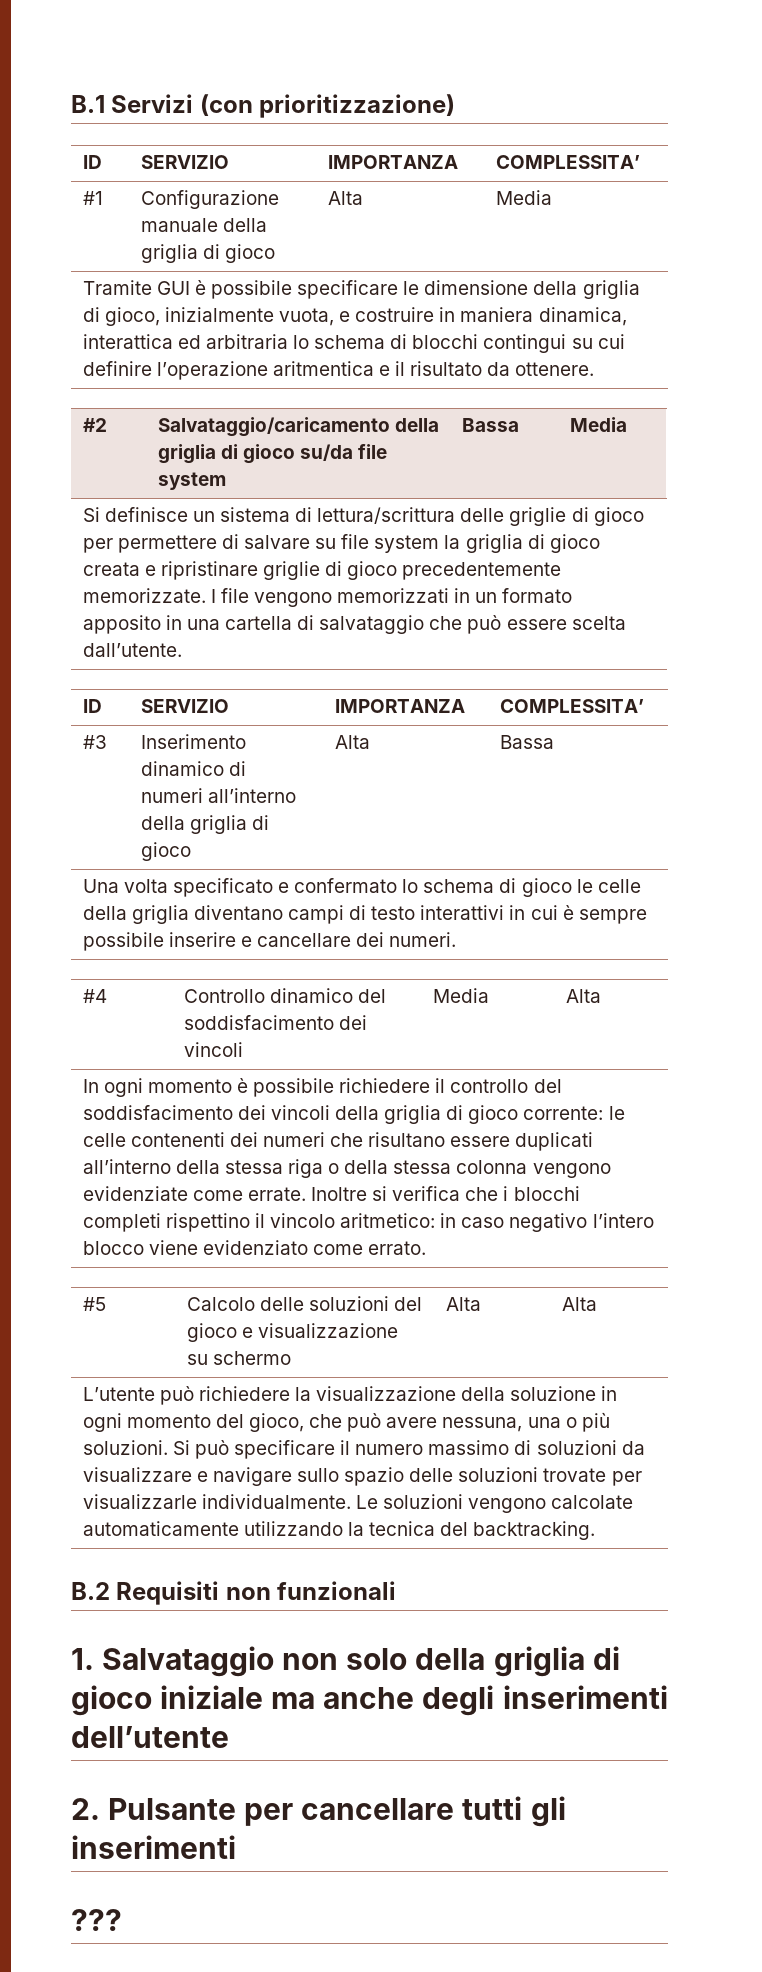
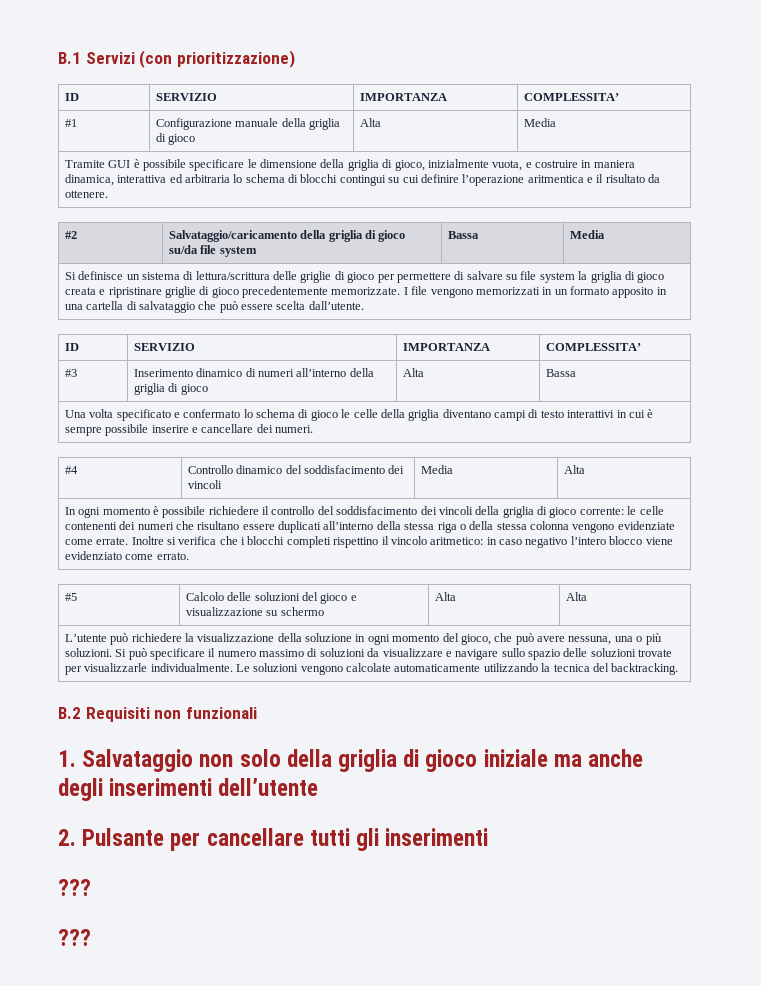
[82,334,173,349] interattica -> [117,175,167,183] interattiva
(122, 1920) none -> [58,929,91,946] // ???

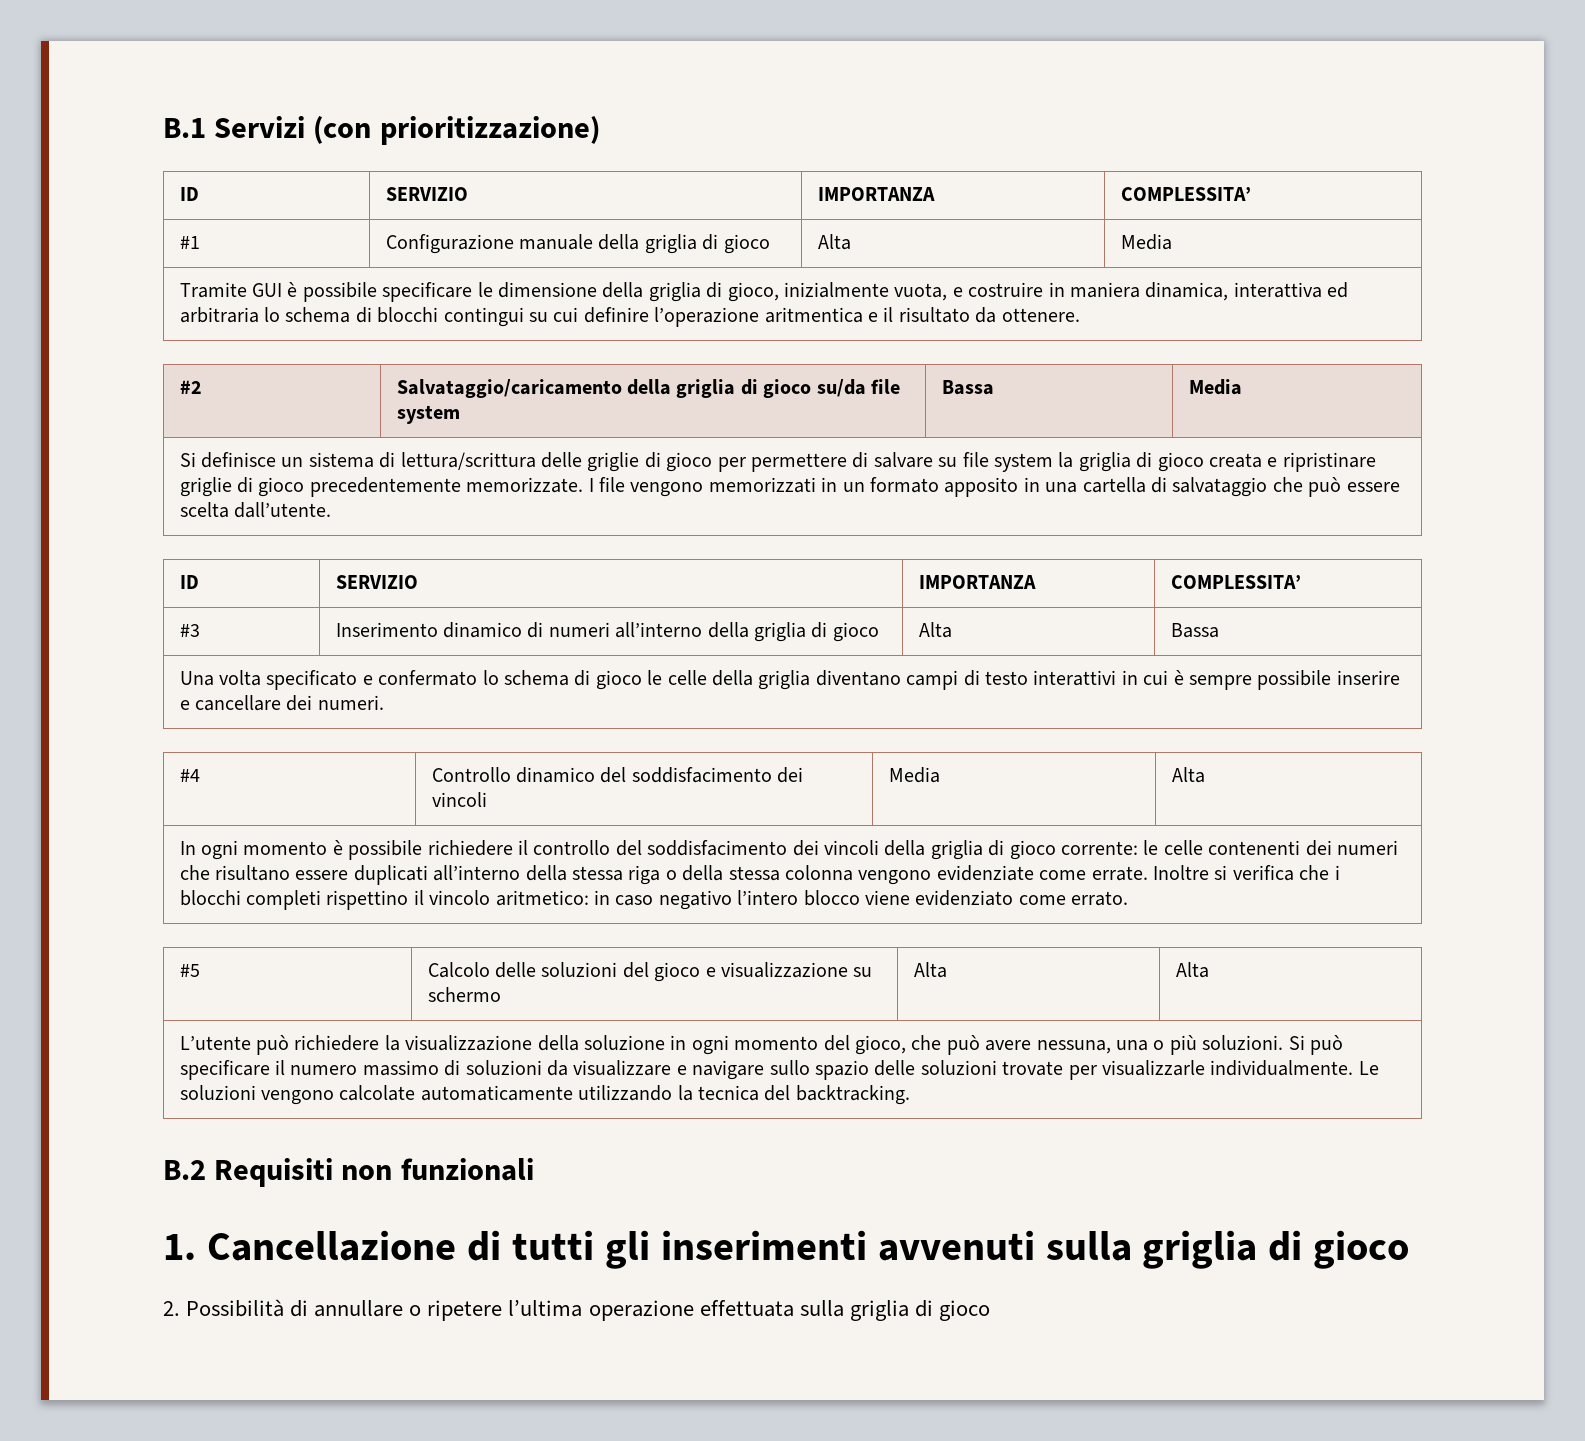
[82,749,644,772] [58,778,319,801] [58,828,489,851] [58,879,91,896] [58,929,91,946] Salvataggio non solo della griglia di gioco iniziale ma anche degli inserimenti dell’utente // 2. Pulsante per cancellare tutti gli inserimenti // ??? // ??? -> [206,1230,1410,1269] [163,1299,990,1321] Cancellazione di tutti gli inserimenti avvenuti sulla griglia di gioco // 2. Possibilità di annullare o ripetere l’ultima operazione effettuata sulla griglia di gioco

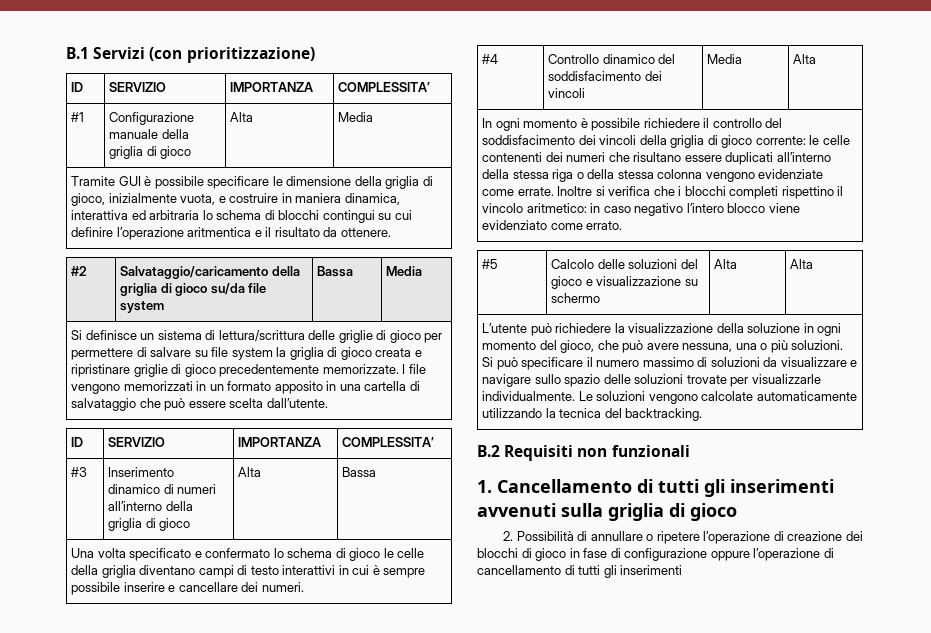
[206,1230,456,1261] Cancellazione -> [497,479,632,493] Cancellamento
[508,1300,990,1321] l’ultima operazione effettuata sulla griglia di gioco -> [703,531,863,544] [477,548,834,561] [477,565,683,578] l’operazione di creazione dei blocchi di gioco in fase di configurazione oppure l’operazione di cancellamento di tutti gli inserimenti

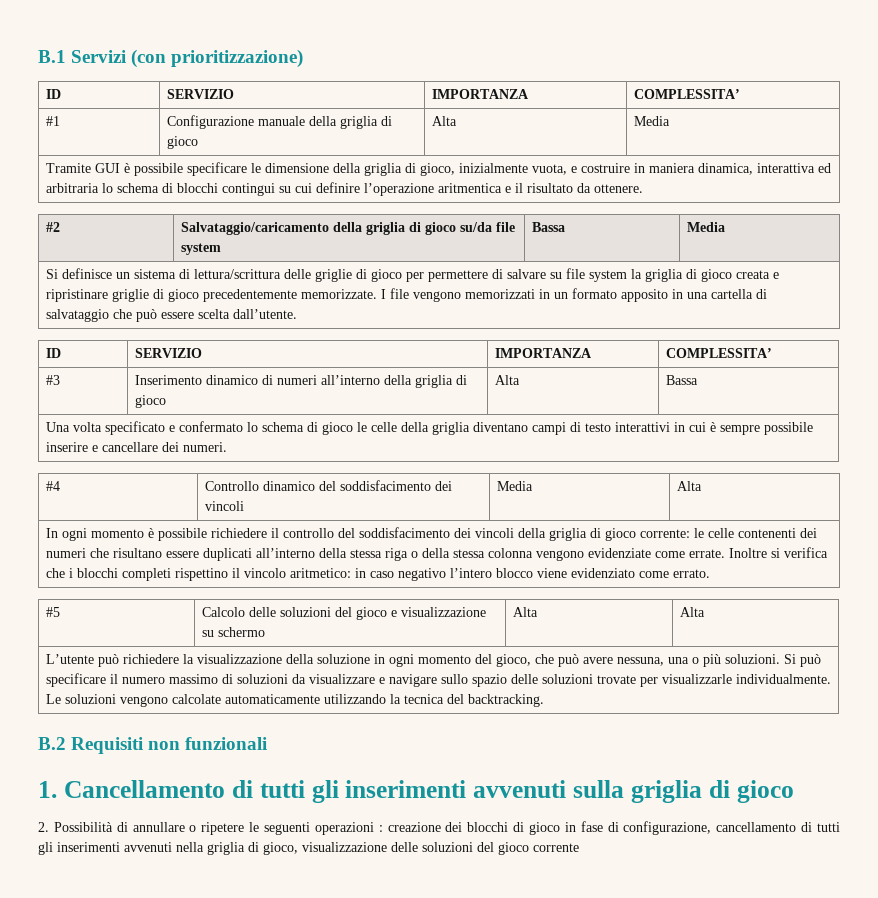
[703,531,784,544] l’operazione di -> [249,822,383,835] le seguenti operazioni :
[624,548,834,561] configurazione oppure l’operazione di -> [623,821,712,835] configurazione,
(683, 570) none -> [124,842,579,855] avvenuti nella griglia di gioco, visualizzazione delle soluzioni del gioco corrente

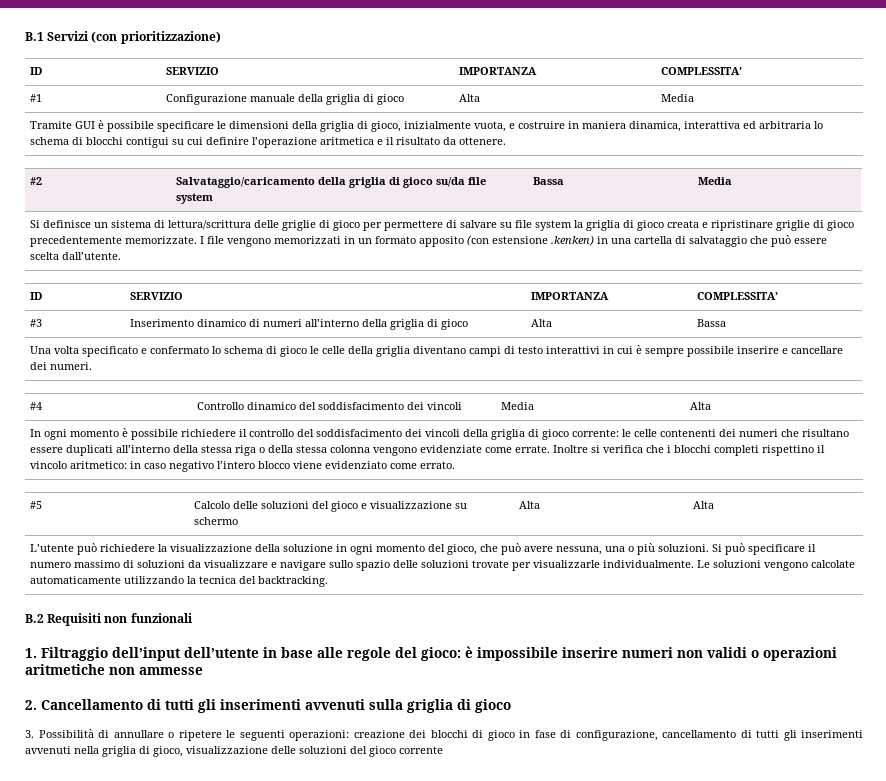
[264,163,329,173] dimensione -> [228,121,289,129] dimensioni
[221,183,275,196] contingui -> [125,137,169,148] contigui
[437,183,502,193] aritmentica -> [319,137,374,145] aritmetica
(668, 295) none -> [466,235,594,246] (con estensione .kenken)
(57, 789) none -> [41,646,837,661] [25,664,203,675] [25,700,37,710] Filtraggio dell’input dell’utente in base alle regole del gioco: è impossibile inserire numeri non validi o operazioni aritmetiche non ammesse // 2.
[38,822,49,832] 2. -> [25,730,34,738] 3.
[314,822,383,835] operazioni : -> [289,730,349,741] operazioni:

